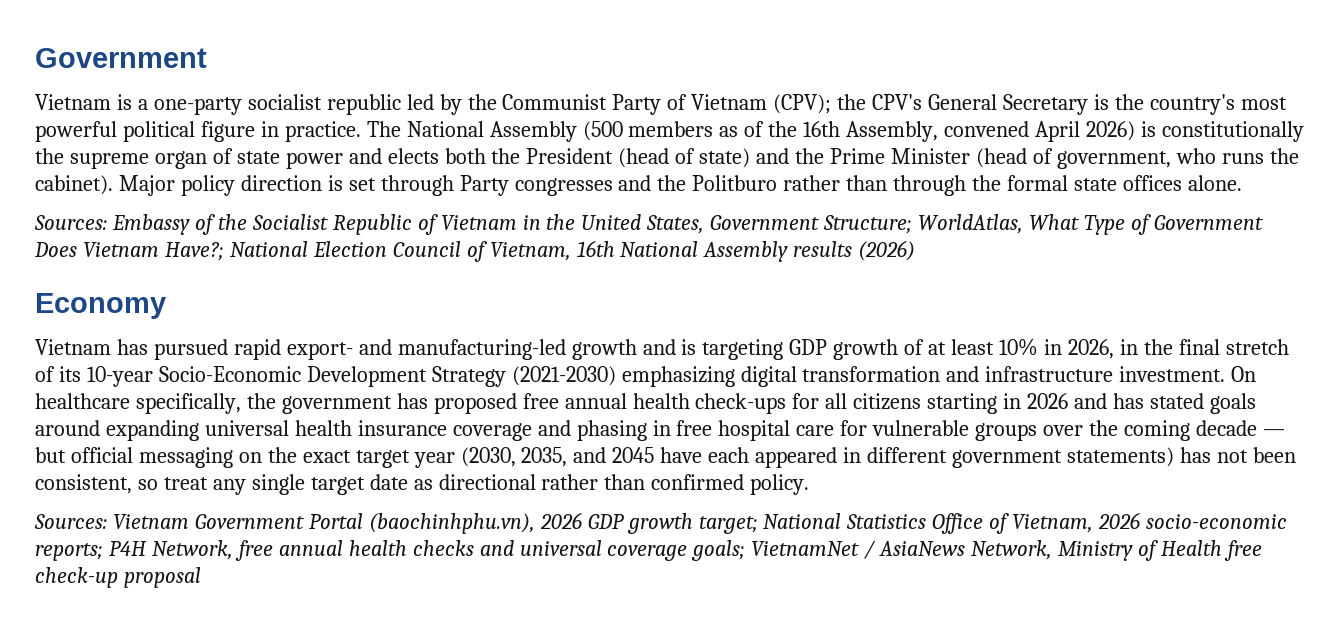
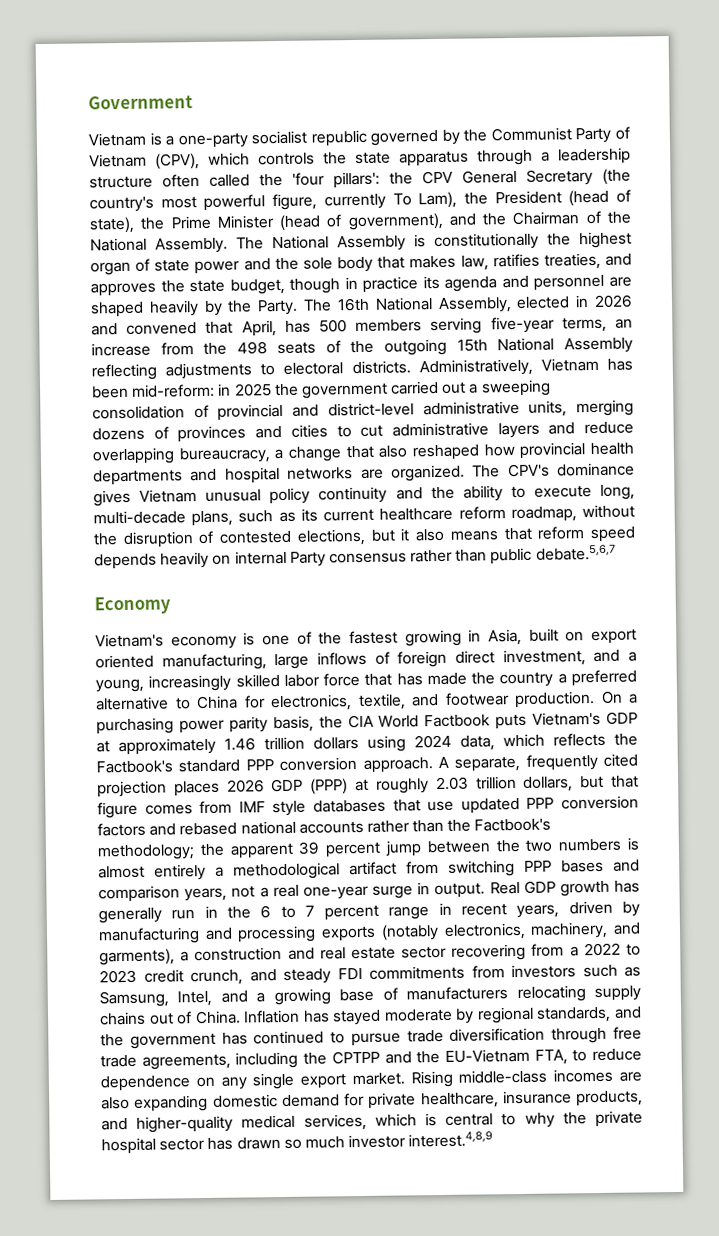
[406,94,434,110] led -> [370,129,439,146] governed
[773,94,1287,115] [35,121,1135,142] (CPV); the CPV's General Secretary is the country's most powerful political figure in practice. The National Assembly (500 members as of the 16th Assembly, convened April 2026) -> [155,147,631,170] [89,168,631,189] [89,189,631,213] [89,210,631,234] [90,235,406,254] (CPV), which controls the state apparatus through a leadership structure often called the 'four pillars': the CPV General Secretary (the country's most powerful figure, currently To Lam), the President (head of state), the Prime Minister (head of government), and the Chairman of the National Assembly. The National Assembly
[69,152,149,169] supreme -> [579,231,632,249] highest
[387,148,1299,169] [35,175,1242,196] [34,214,1263,235] [34,240,916,262] [35,293,166,319] [35,338,1289,360] [35,366,1257,387] [35,393,1256,414] [35,420,1285,441] [35,447,1296,468] [35,474,810,495] [34,512,1288,534] [35,540,1262,561] [35,567,201,588] elects both the President (head of state) and the Prime Minister (head of government, who runs the cabinet). Major policy direction is set through Party congresses and the Politburo rather than through the formal state offices alone. // Sources: Embassy of the Socialist Republic of Vietnam in the United States, Government Structure; WorldAtlas, What Type of Government Does Vietnam Have?; National Election Council of Vietnam, 16th National Assembly results (2026) // Economy // Vietnam has pursued rapid export- and manufacturing-led growth and is targeting GDP growth of at least 10% in 2026, in the final stretch of its 10-year Socio-Economic Development Strategy (2021-2030) emphasizing digital transformation and infrastructure investment. On healthcare specifically, the government has proposed free annual health check-ups for all citizens starting in 2026 and has stated goals around expanding universal health insurance coverage and phasing in free hospital care for vulnerable groups over the coming decade — but official messaging on the exact target year (2030, 2035, and 2045 have each appeared in different government statements) has not been consistent, so treat any single target date as directional rather than confirmed policy. // Sources: Vietnam Government Portal (baochinhphu.vn), 2026 GDP growth target; National Statistics Office of Vietnam, 2026 socio-economic reports; P4H Network, free annual health checks and universal coverage goals; VietnamNet / AsiaNews Network, Ministry of Health free check-up proposal -> [274,252,632,273] [90,274,632,297] [90,294,633,318] [91,316,633,337] [91,337,633,357] [91,357,633,381] [92,379,551,399] [92,399,634,421] [92,421,634,443] [92,442,635,465] [93,462,635,486] [93,484,636,507] [93,504,635,527] [93,526,637,549] [94,544,616,570] [94,596,171,615] [95,628,637,650] [95,649,638,671] [95,669,637,693] [95,690,638,712] [96,711,638,735] [96,732,638,756] [96,753,638,774] [97,775,639,798] [97,795,640,819] [97,818,552,837] [97,837,639,861] [98,859,640,881] [98,880,641,903] [98,900,641,924] [98,921,641,945] [99,942,641,966] [99,964,641,986] [99,985,641,1008] [100,1006,642,1026] [100,1026,642,1049] [100,1048,642,1070] [100,1068,642,1092] [101,1090,643,1112] [101,1110,643,1133] [101,1131,494,1155] the sole body that makes law, ratifies treaties, and approves the state budget, though in practice its agenda and personnel are shaped heavily by the Party. The 16th National Assembly, elected in 2026 and convened that April, has 500 members serving five-year terms, an increase from the 498 seats of the outgoing 15th National Assembly reflecting adjustments to electoral districts. Administratively, Vietnam has been mid-reform: in 2025 the government carried out a sweeping consolidation of provincial and district-level administrative units, merging dozens of provinces and cities to cut administrative layers and reduce overlapping bureaucracy, a change that also reshaped how provincial health departments and hospital networks are organized. The CPV's dominance gives Vietnam unusual policy continuity and the ability to execute long, multi-decade plans, such as its current healthcare reform roadmap, without the disruption of contested elections, but it also means that reform speed depends heavily on internal Party consensus rather than public debate.5,6,7 // Economy // Vietnam's economy is one of the fastest growing in Asia, built on export oriented manufacturing, large inflows of foreign direct investment, and a young, increasingly skilled labor force that has made the country a preferred alternative to China for electronics, textile, and footwear production. On a purchasing power parity basis, the CIA World Factbook puts Vietnam's GDP at approximately 1.46 trillion dollars using 2024 data, which reflects the Factbook's standard PPP conversion approach. A separate, frequently cited projection places 2026 GDP (PPP) at roughly 2.03 trillion dollars, but that figure comes from IMF style databases that use updated PPP conversion factors and rebased national accounts rather than the Factbook's methodology; the apparent 39 percent jump between the two numbers is almost entirely a methodological artifact from switching PPP bases and comparison years, not a real one-year surge in output. Real GDP growth has generally run in the 6 to 7 percent range in recent years, driven by manufacturing and processing exports (notably electronics, machinery, and garments), a construction and real estate sector recovering from a 2022 to 2023 credit crunch, and steady FDI commitments from investors such as Samsung, Intel, and a growing base of manufacturers relocating supply chains out of China. Inflation has stayed moderate by regional standards, and the government has continued to pursue trade diversification through free trade agreements, including the CPTPP and the EU-Vietnam FTA, to reduce dependence on any single export market. Rising middle-class incomes are also expanding domestic demand for private healthcare, insurance products, and higher-quality medical services, which is central to why the private hospital sector has drawn so much investor interest.4,8,9

